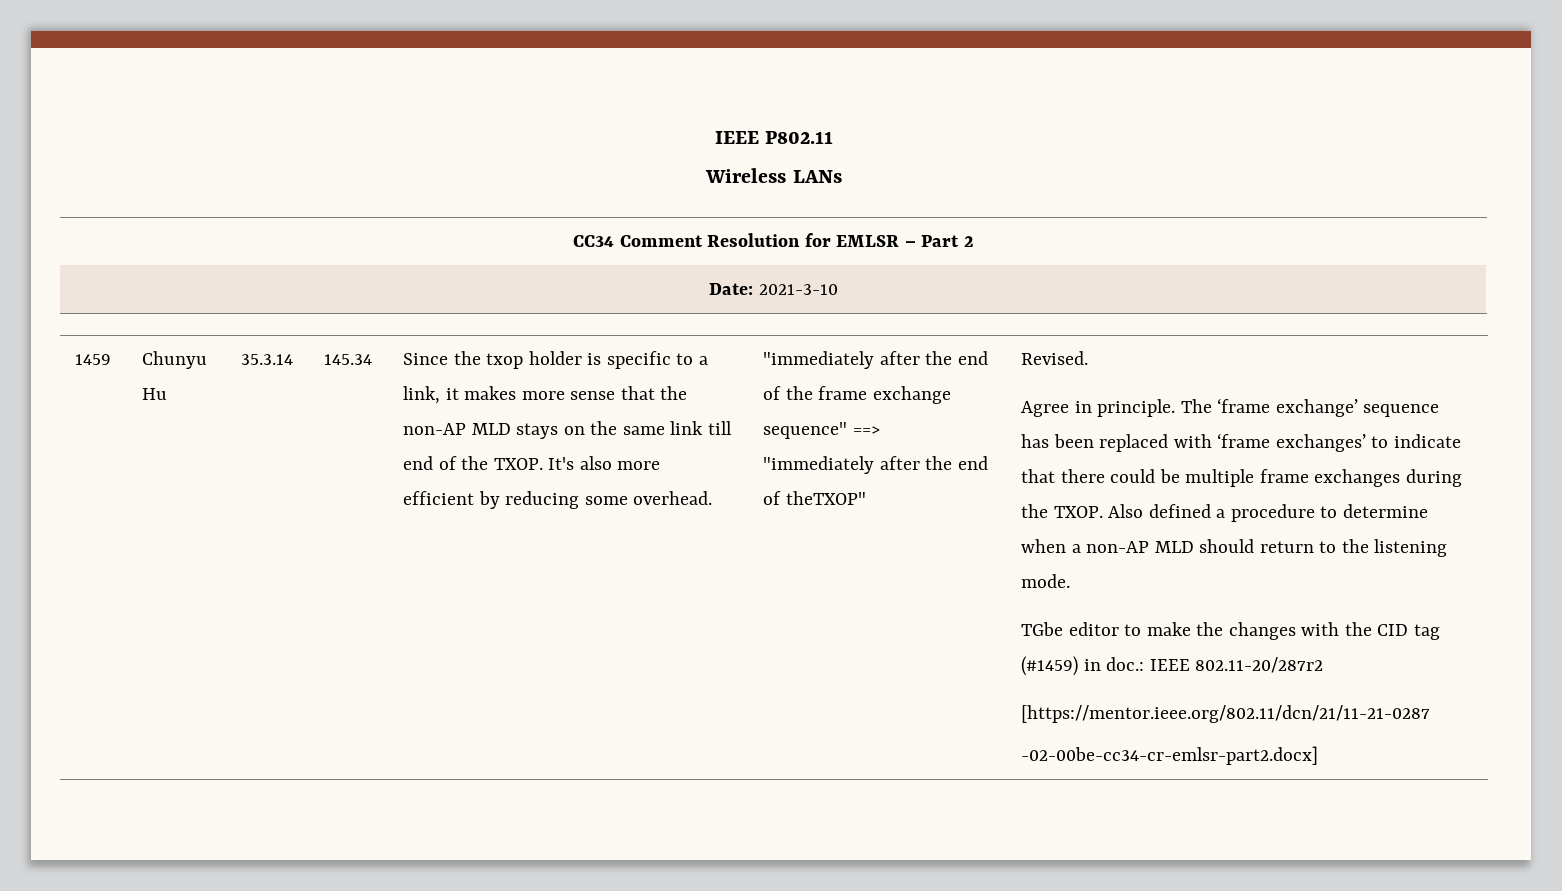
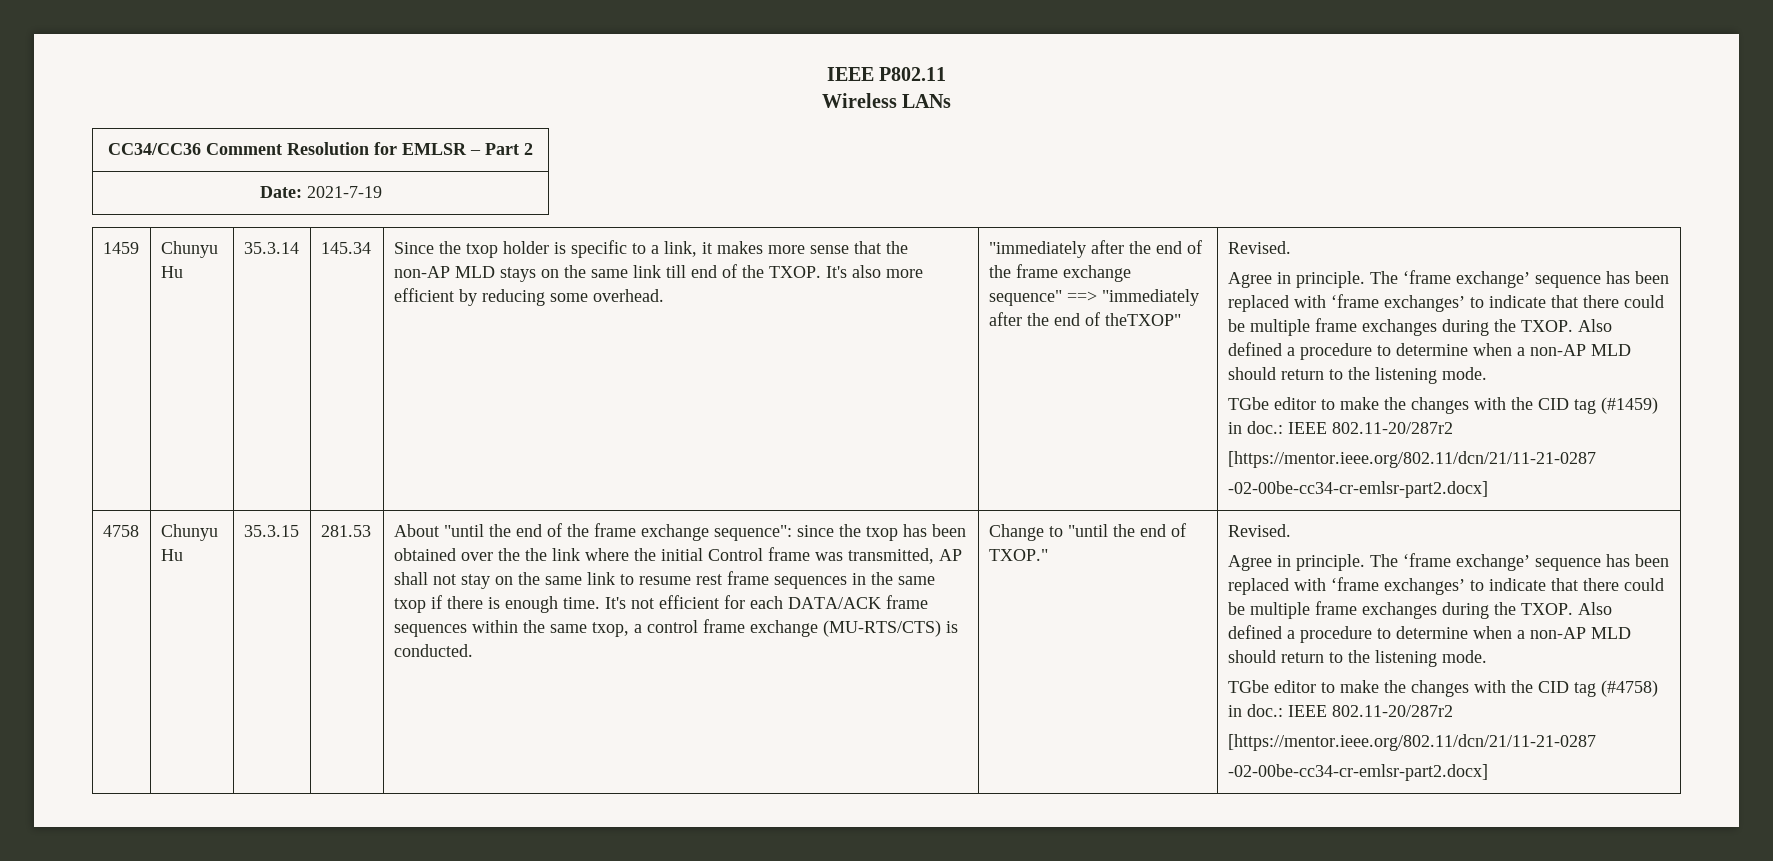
[573,235,615,247] CC34 -> [108,143,201,155] CC34/CC36
[758,284,838,295] 2021-3-10 -> [306,186,382,198] 2021-7-19
(1319, 755) none -> [102,525,139,537] [160,524,218,541] [160,549,183,561] [243,525,299,537] [320,525,371,537] [393,523,966,541] [393,547,962,564] [393,571,935,589] [393,595,928,613] [393,619,958,637] [393,644,473,657] [988,523,1186,541] [988,549,1048,561] [1227,524,1291,537] [1227,553,1669,571] [1227,577,1664,595] [1227,601,1612,619] [1227,625,1631,643] [1227,650,1487,667] [1227,680,1658,697] [1227,704,1453,717] [1227,734,1596,751] [1227,764,1488,781] // 4758 | Chunyu Hu | 35.3.15 | 281.53 | About "until the end of the frame exchange sequence": since the txop has been obtained over the the link where the initial Control frame was transmitted, AP shall not stay on the same link to resume rest frame sequences in the same txop if there is enough time. It's not efficient for each DATA/ACK frame sequences within the same txop, a control frame exchange (MU-RTS/CTS) is conducted. | Change to "until the end of TXOP." | Revised. // Agree in principle. The ‘frame exchange’ sequence has been replaced with ‘frame exchanges’ to indicate that there could be multiple frame exchanges during the TXOP. Also defined a procedure to determine when a non-AP MLD should return to the listening mode. // TGbe editor to make the changes with the CID tag (#4758) in doc.: IEEE 802.11-20/287r2 // [https://mentor.ieee.org/802.11/dcn/21/11-21-0287 // -02-00be-cc34-cr-emlsr-part2.docx]

